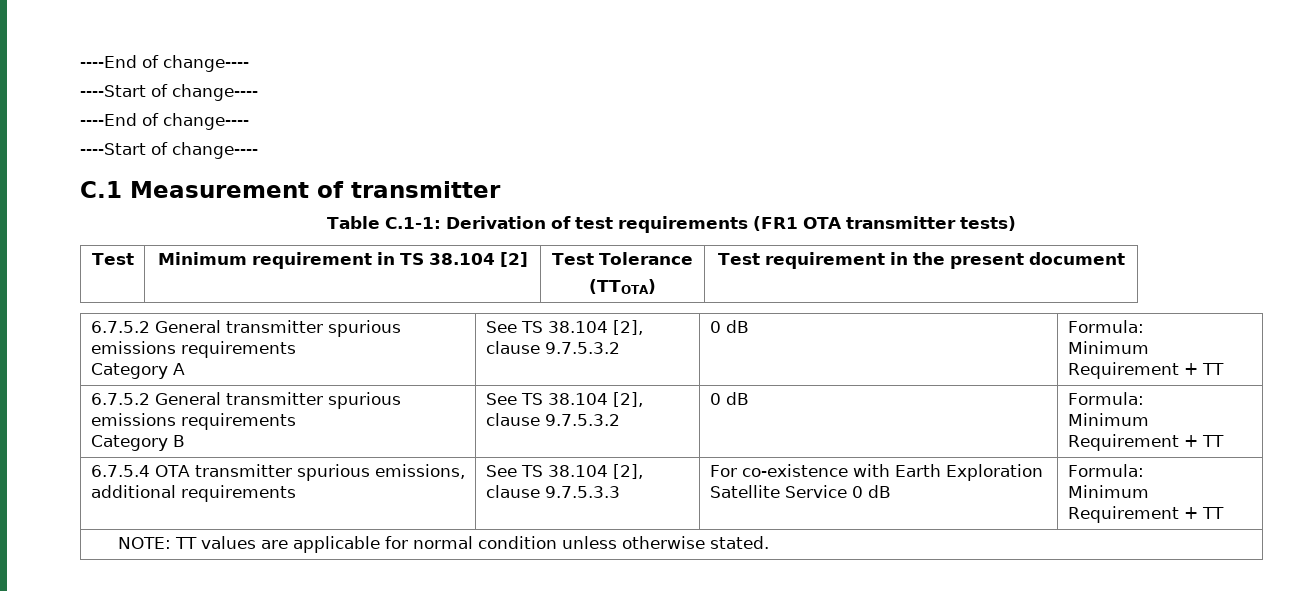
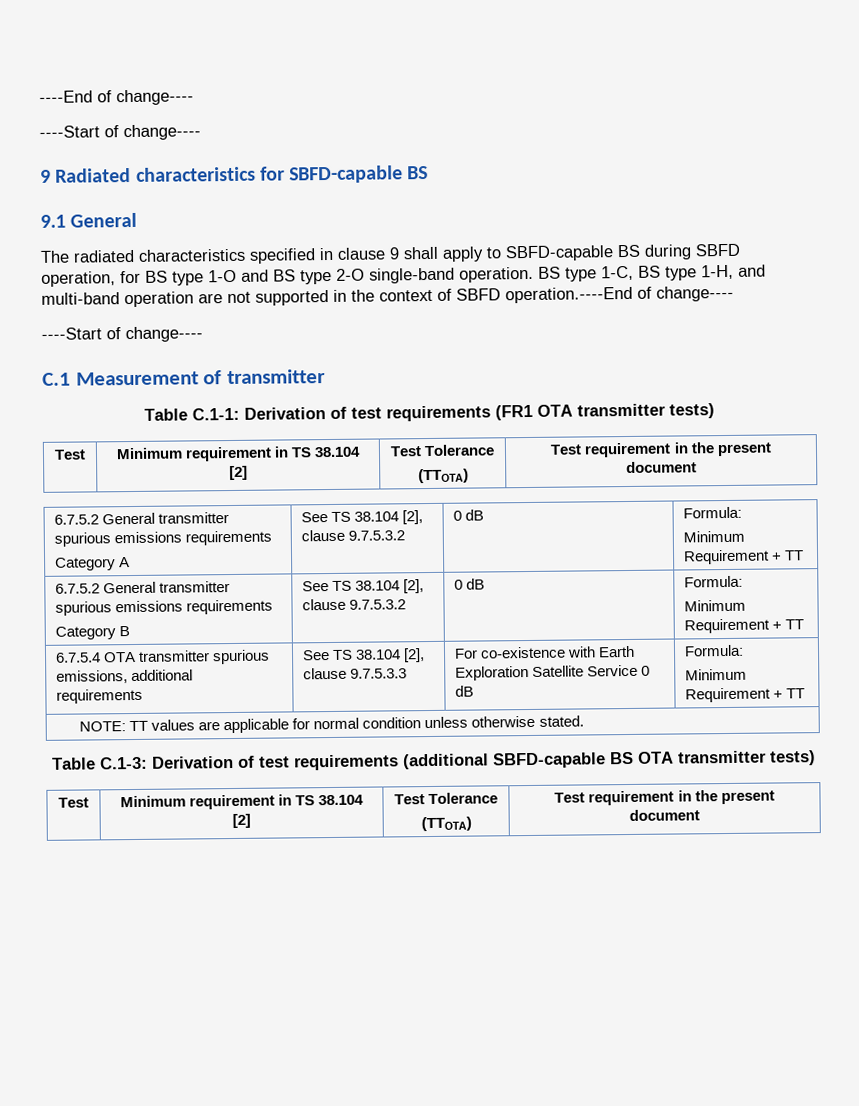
[80,55,249,72] [80,84,258,101] [80,113,137,126] ----End of change---- // ----Start of change---- // ----End -> [39,89,194,106] [39,124,201,141] [40,165,429,184] [40,212,138,228] [40,243,741,264] [41,264,766,287] [41,286,633,308] ----End of change---- // ----Start of change---- // 9 Radiated characteristics for SBFD-capable BS // 9.1 General // The radiated characteristics specified in clause 9 shall apply to SBFD-capable BS during SBFD operation, for BS type 1-O and BS type 2-O single-band operation. BS type 1-C, BS type 1-H, and multi-band operation are not supported in the context of SBFD operation.----End
(770, 542) none -> [51,750,816,771] [58,797,89,808] [119,794,365,810] [232,813,251,829] [393,792,499,805] [420,816,472,832] [554,790,775,806] [629,809,700,821] // Table C.1-3: Derivation of test requirements (additional SBFD-capable BS OTA transmitter tests) // Test | Minimum requirement in TS 38.104 [2] | Test Tolerance // (TTOTA) | Test requirement in the present document

